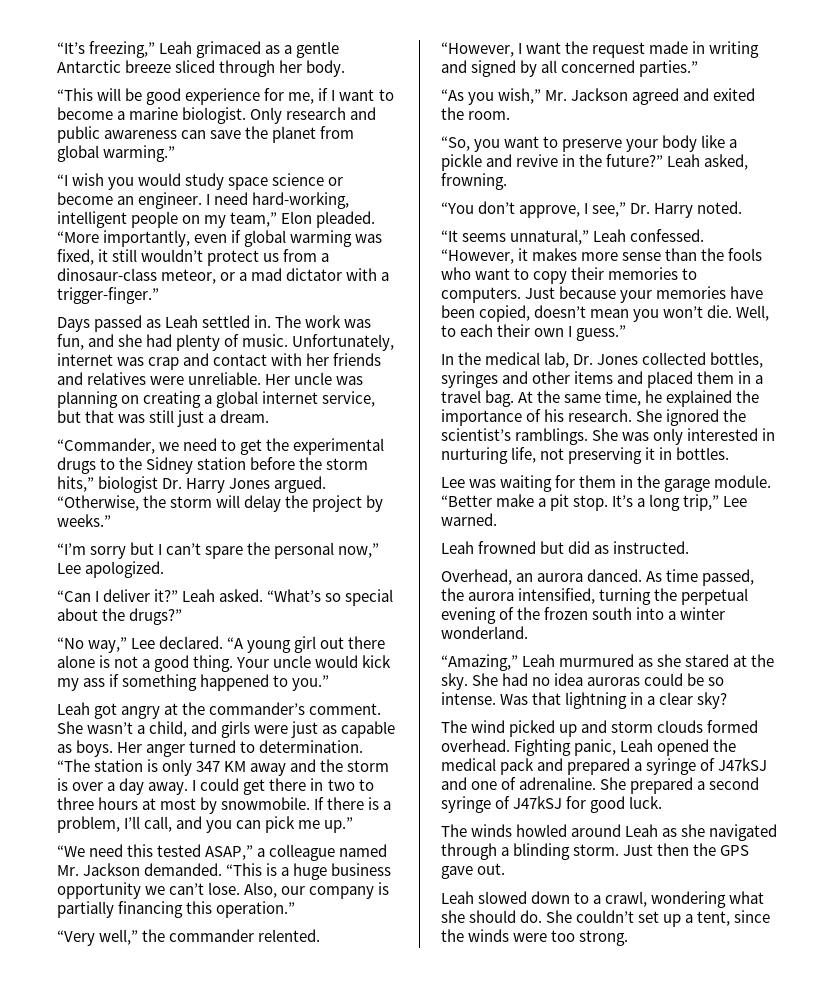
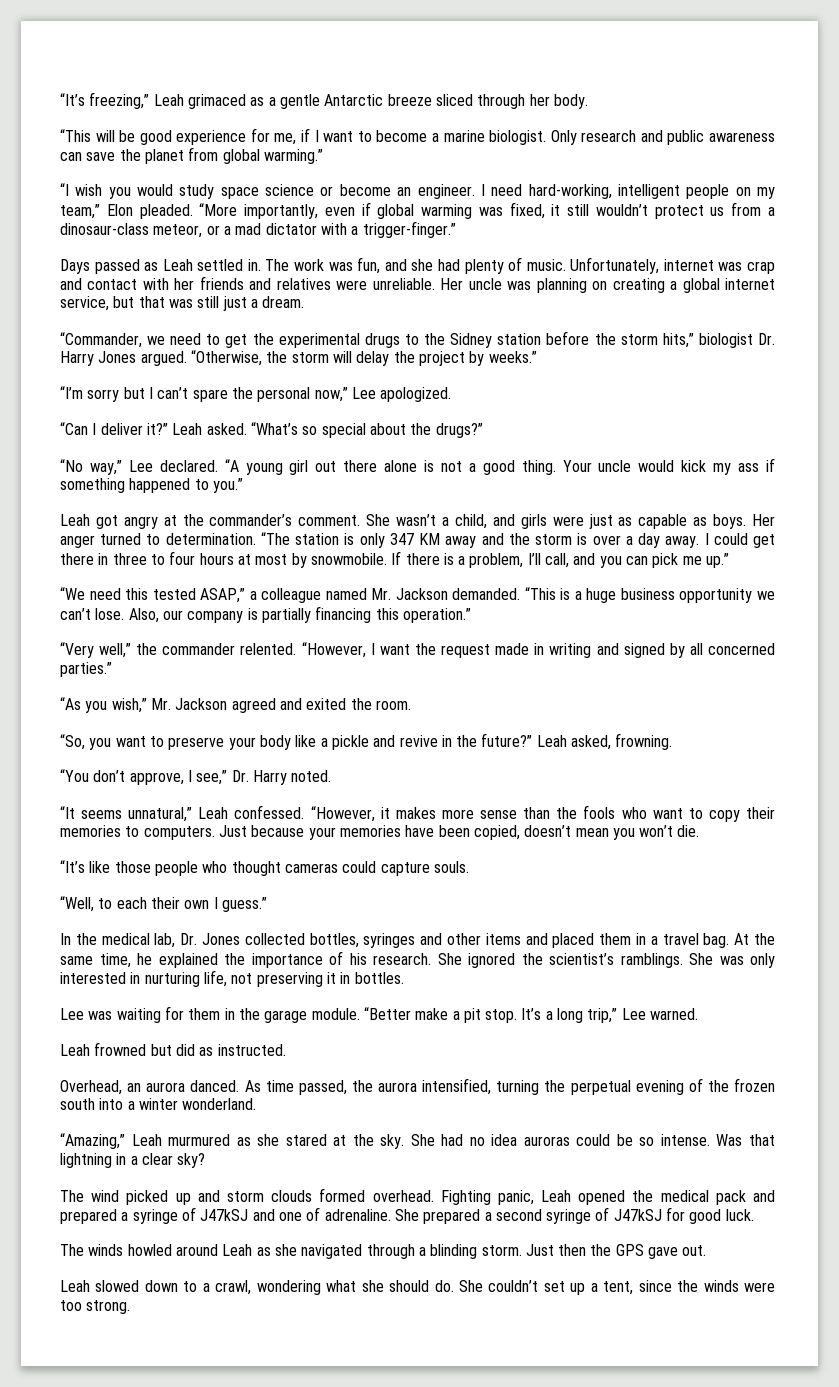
[327,779,374,791] [57,797,94,810] two to three -> [112,551,196,565] three to four
[736,305,770,321] Well, -> [60,860,469,876] [60,896,94,912] // “It’s like those people who thought cameras could capture souls. // “Well,

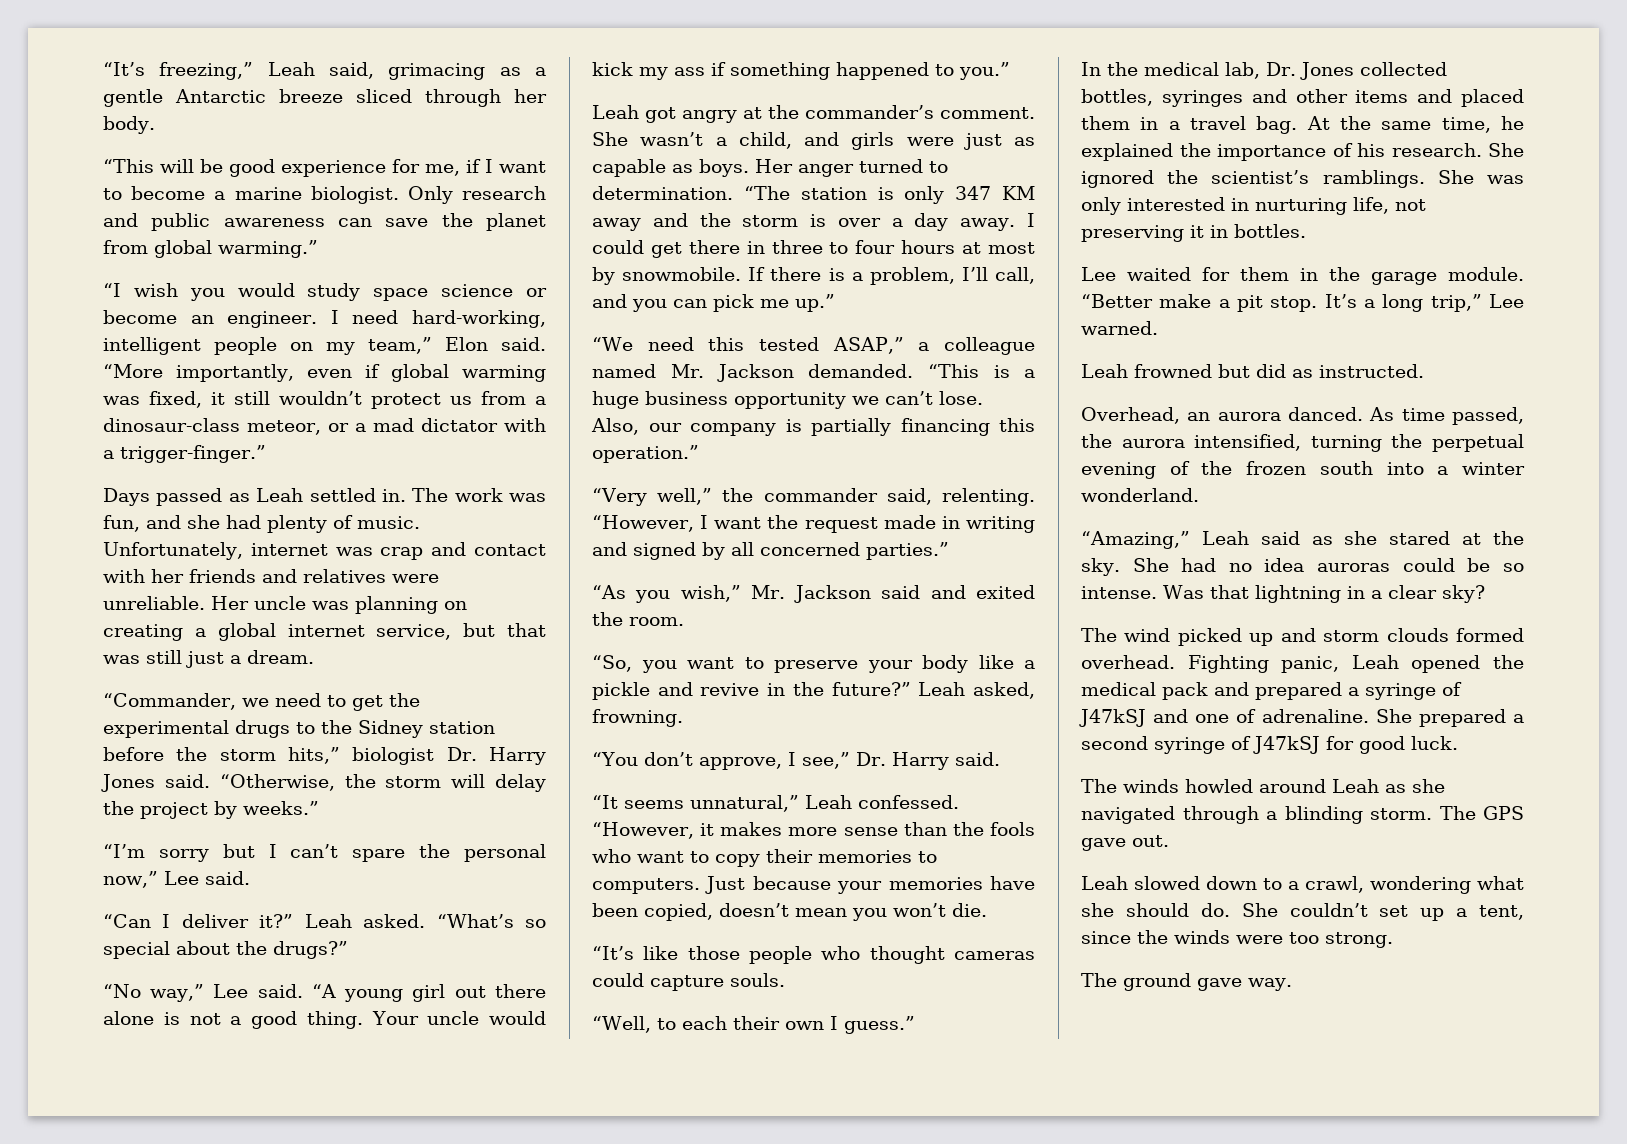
[187,94,246,109] grimaced -> [329,62,486,80] said, grimacing
[139,204,193,219] pleaded. -> [501,337,546,351] said.
[140,351,187,366] argued. -> [164,774,210,788] said.
[380,387,452,402] apologized. -> [204,871,250,885] said.
[159,460,218,472] declared. -> [257,984,303,998] said.
[240,643,297,655] relented. -> [886,488,1035,506] said, relenting.
[231,698,276,713] agreed -> [881,585,921,599] said
[291,770,332,782] noted. -> [954,752,1000,766] said.
[88,1008,161,1023] was waiting -> [1127,267,1191,281] waited
[168,1134,231,1146] murmured -> [1260,531,1300,545] said
[525,1244,612,1256] Just then the -> [1439,806,1476,820] The
(131, 1307) none -> [1081,973,1292,991] // The ground gave way.

